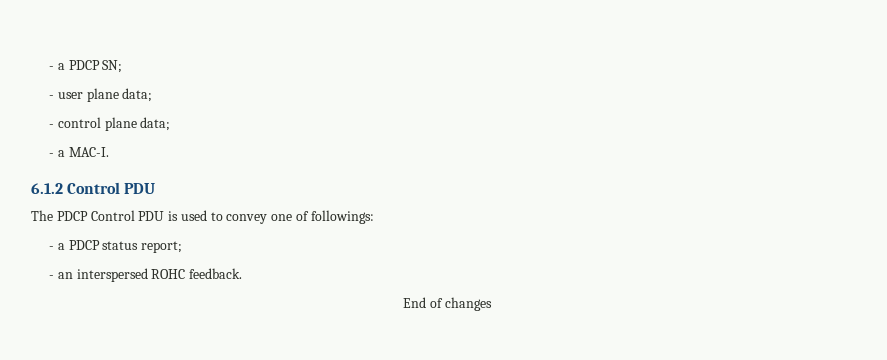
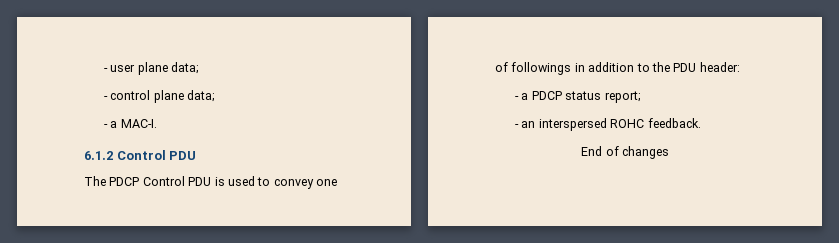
[49,60,123,73] [49,95,55,99] - a PDCP SN; // - -> [104,68,109,72] -
[310,210,374,224] followings: -> [511,62,740,75] followings in addition to the PDU header:

